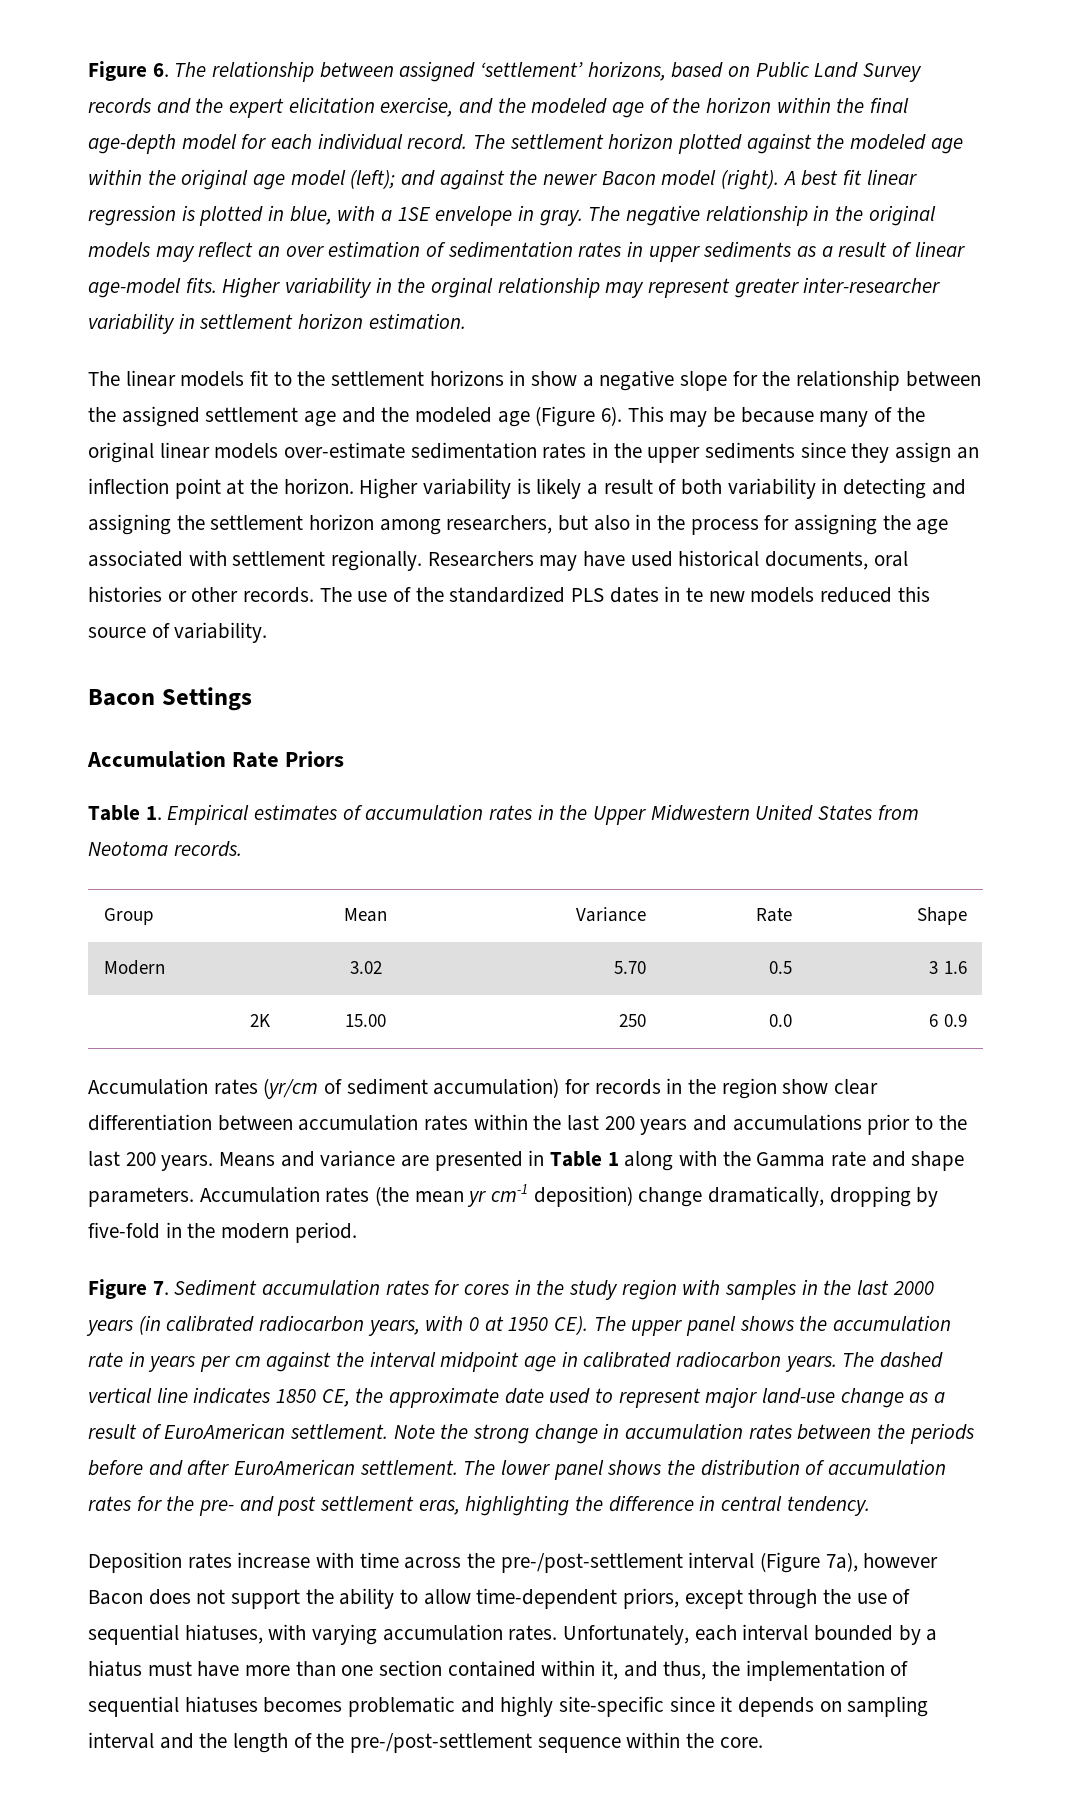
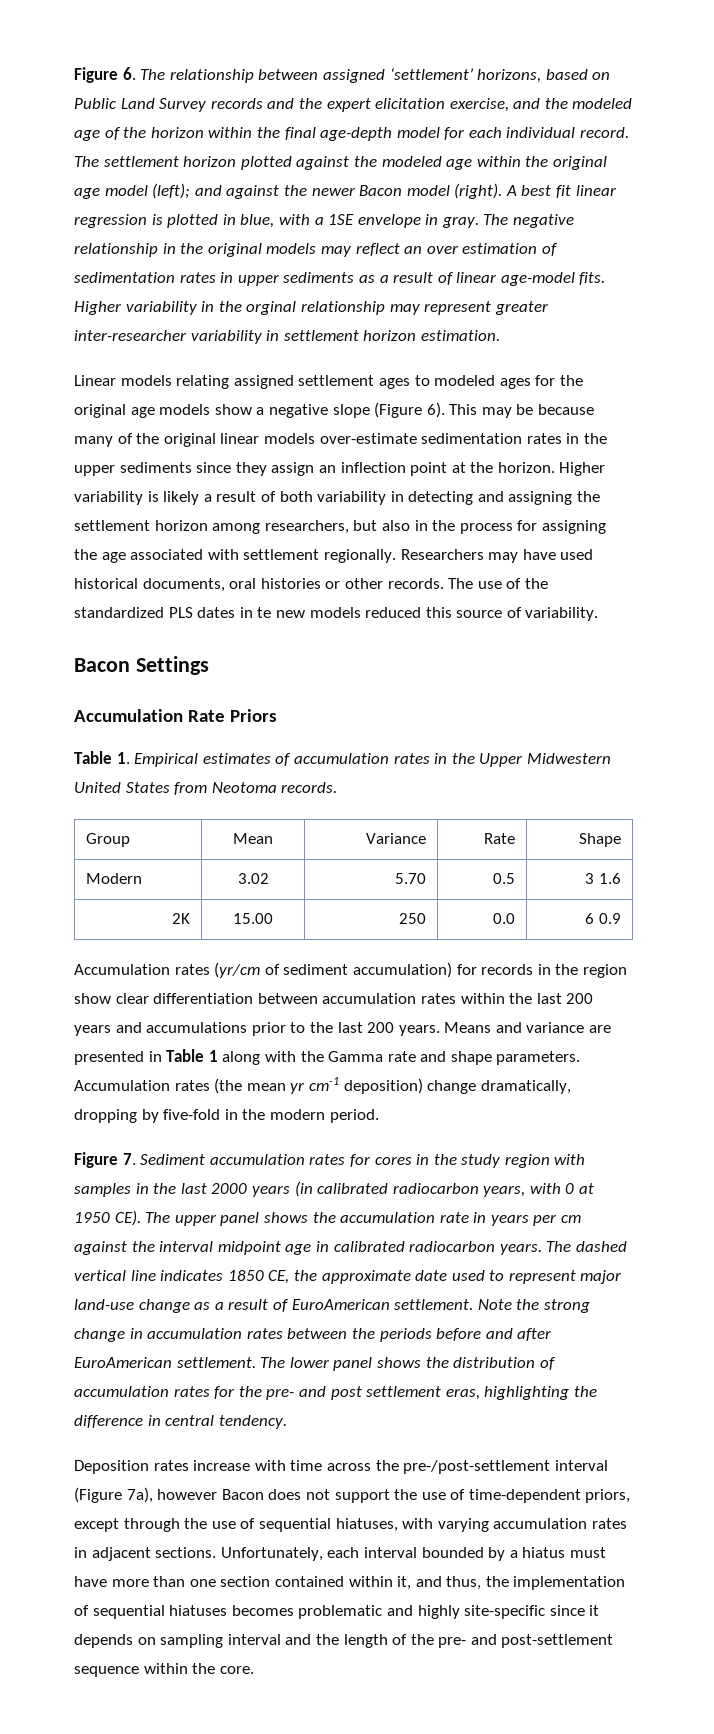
[88,370,981,391] [88,406,530,427] The linear models fit to the settlement horizons in show a negative slope for the relationship between the assigned settlement age and the modeled age -> [74,375,583,389] [74,404,370,418] Linear models relating assigned settlement ages to modeled ages for the original age models show a negative slope
[339,1588,471,1609] ability to allow -> [421,1489,466,1500] use of
[508,1625,558,1641] rates. -> [591,1518,627,1529] [74,1547,217,1561] rates in adjacent sections.
[350,1733,533,1753] pre-/post-settlement -> [438,1634,614,1648] pre- and post-settlement

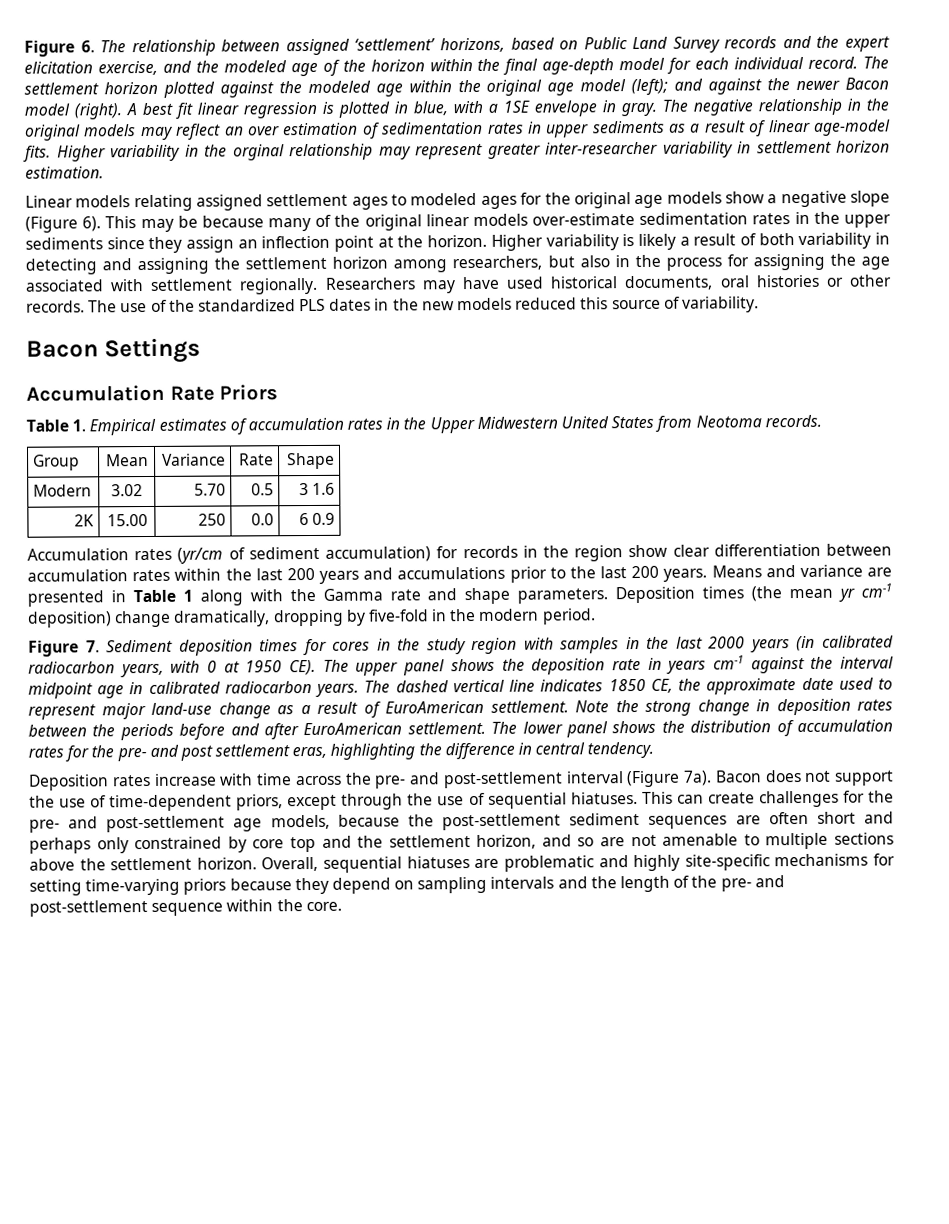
[257,607,272,618] te -> [392,298,419,311] the
[74,1080,210,1091] Accumulation rates -> [615,586,745,604] Deposition times
[209,1154,346,1165] accumulation rates -> [178,639,299,656] deposition times
[340,1212,436,1223] accumulation -> [531,658,606,675] deposition
[533,1214,582,1226] per cm -> [712,655,744,670] cm-1
[147,1328,243,1339] accumulation -> [776,698,851,716] deposition
[403,1460,608,1474] [74,1487,218,1503] pre-/post-settlement interval (Figure 7a), however -> [374,770,712,789] pre- and post-settlement interval (Figure 7a).
[335,1518,627,1532] [74,1547,606,1561] [74,1576,626,1590] [74,1605,89,1616] hiatuses, with varying accumulation rates in adjacent sections. Unfortunately, each interval bounded by a hiatus must have more than one section contained within it, and thus, the implementation of -> [570,790,894,808] [29,811,895,833] [29,832,895,854] [29,856,319,872] hiatuses. This can create challenges for the pre- and post-settlement age models, because the post-settlement sediment sequences are often short and perhaps only constrained by core top and the settlement horizon, and so are not amenable to multiple sections above the settlement horizon. Overall,
[231,1605,294,1616] becomes -> [474,858,500,869] are
[549,1605,600,1616] [74,1634,133,1648] since it depends -> [774,853,896,867] [29,877,391,896] mechanisms for setting time-varying priors because they depend
[227,1634,281,1645] interval -> [490,876,555,889] intervals

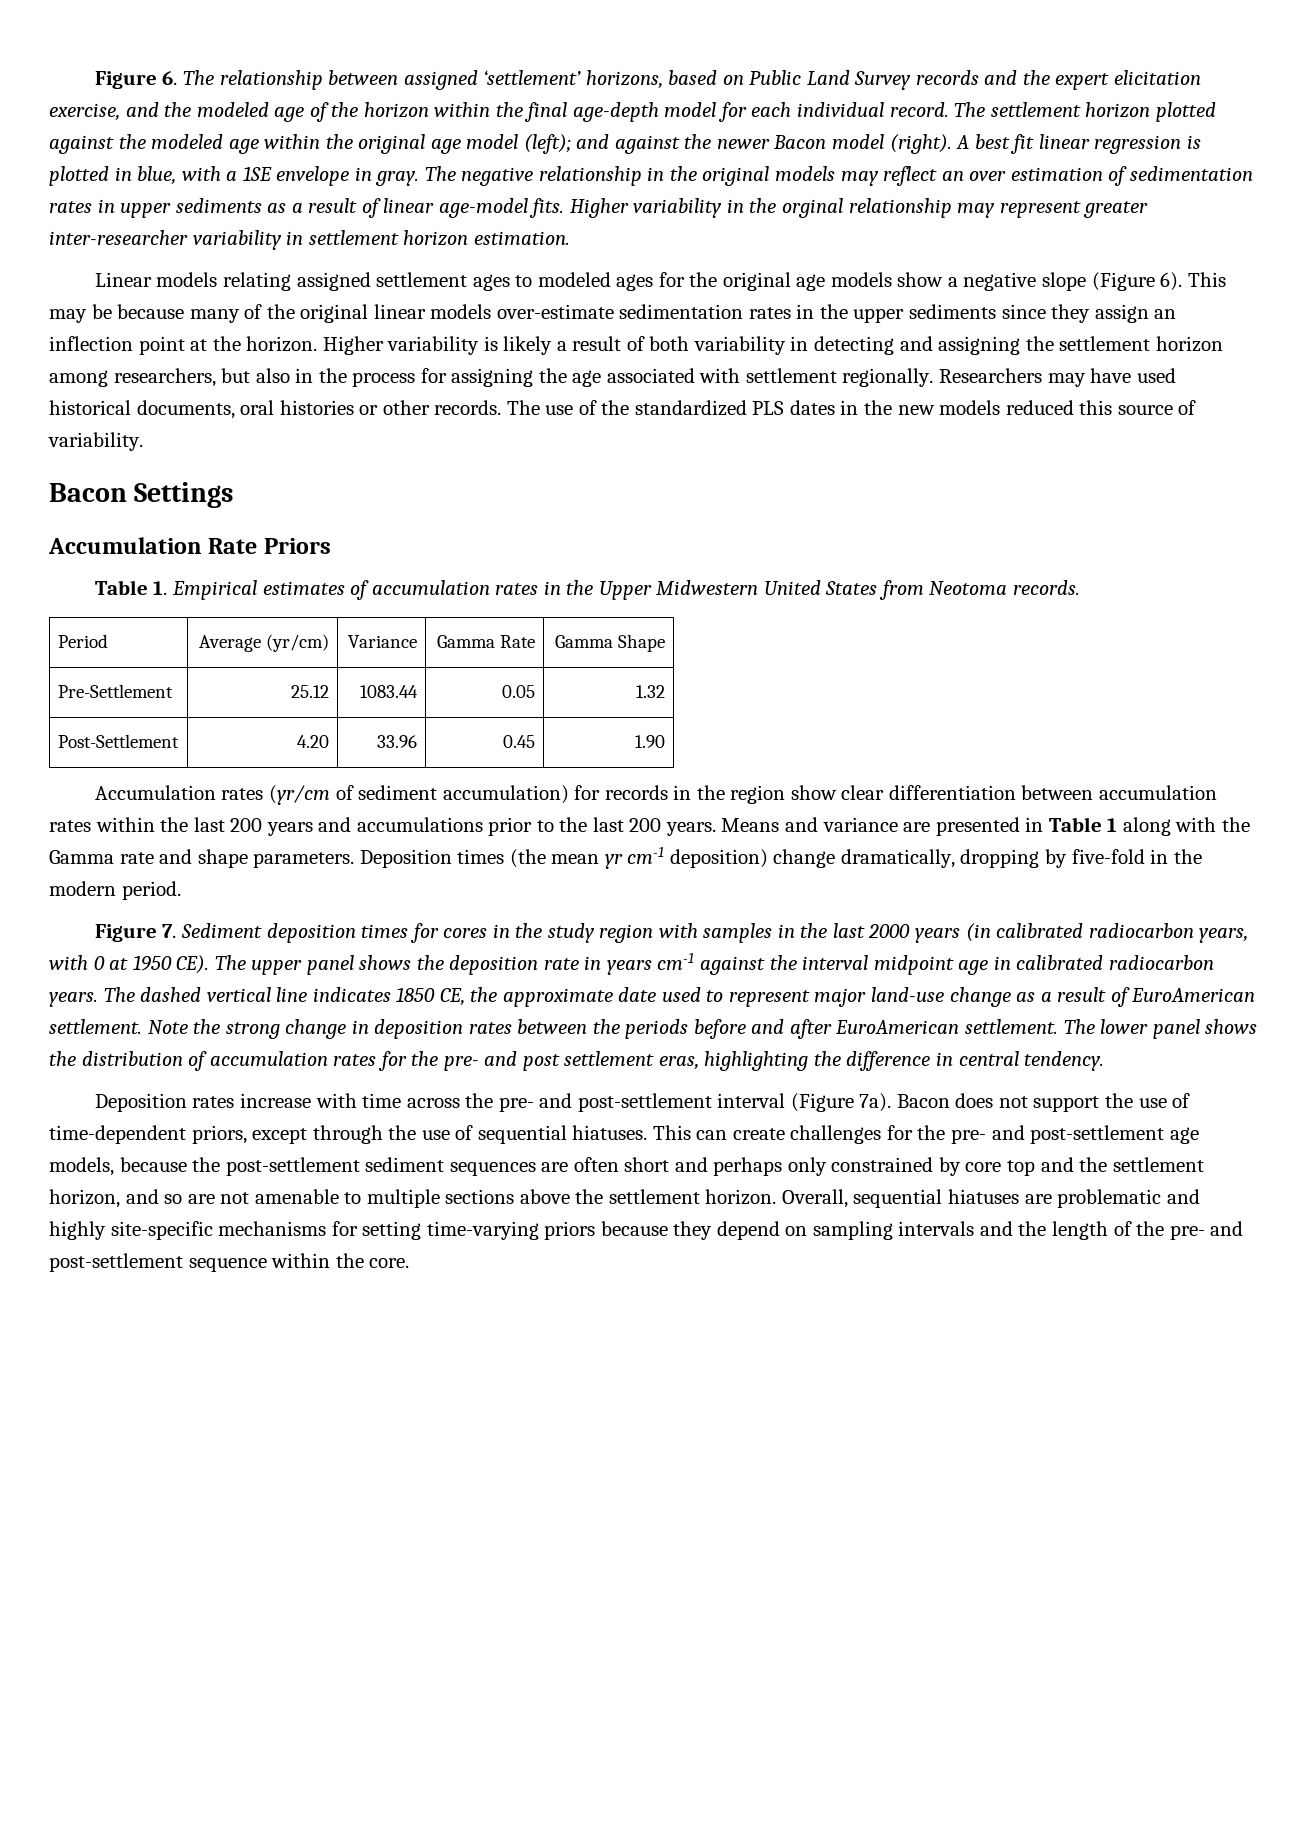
[33,454,81,471] [105,453,149,467] Group | Mean -> [57,634,108,648] [199,634,330,652] Period | Average (yr/cm)
(226, 459) none -> [437,635,496,648] Gamma
(274, 459) none -> [555,635,614,648] Gamma
[33,484,93,497] [111,484,143,497] [193,483,226,496] [250,483,274,496] [298,482,335,496] [73,514,94,527] [106,513,148,527] [197,513,226,526] [250,513,274,526] [298,512,335,526] Modern | 3.02 | 5.70 | 0.5 | 3 1.6 // 2K | 15.00 | 250 | 0.0 | 6 0.9 -> [57,684,173,698] [291,685,330,698] [360,685,419,698] [502,685,536,698] [636,685,666,698] [57,734,179,748] [297,735,330,748] [377,735,418,748] [503,735,536,748] [635,735,666,748] Pre-Settlement | 25.12 | 1083.44 | 0.05 | 1.32 // Post-Settlement | 4.20 | 33.96 | 0.45 | 1.90

